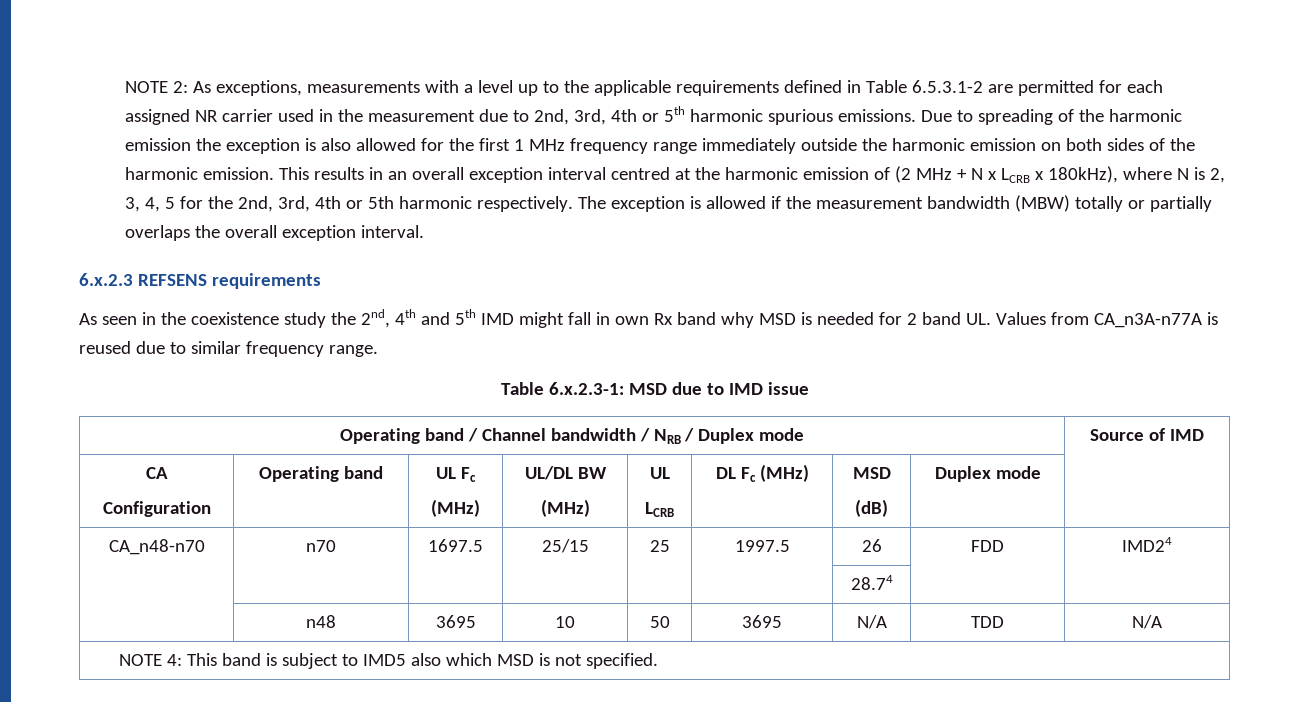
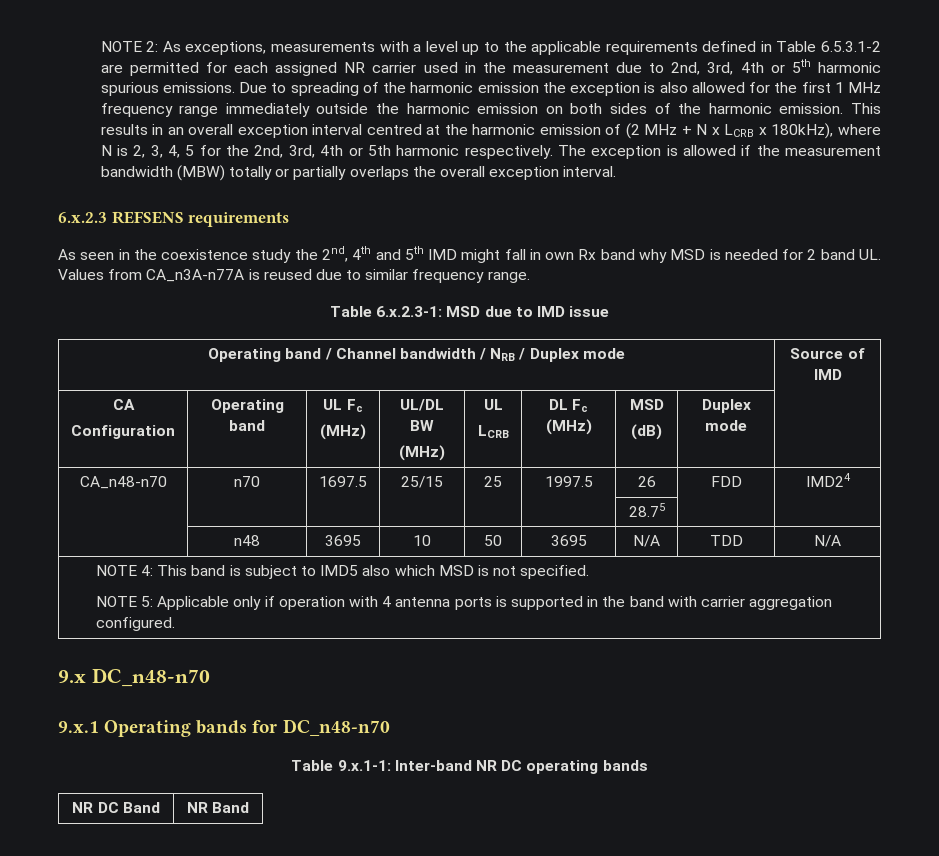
[850,575,893,590] 28.74 -> [628,503,665,517] 28.75
(659, 661) none -> [95,596,833,610] [95,617,175,631] [58,668,210,687] [58,719,390,737] [291,760,648,774] [72,802,160,813] [186,802,250,813] // NOTE 5: Applicable only if operation with 4 antenna ports is supported in the band with carrier aggregation configured. // 9.x DC_n48-n70 // 9.x.1 Operating bands for DC_n48-n70 // Table 9.x.1-1: Inter-band NR DC operating bands // NR DC Band | NR Band

